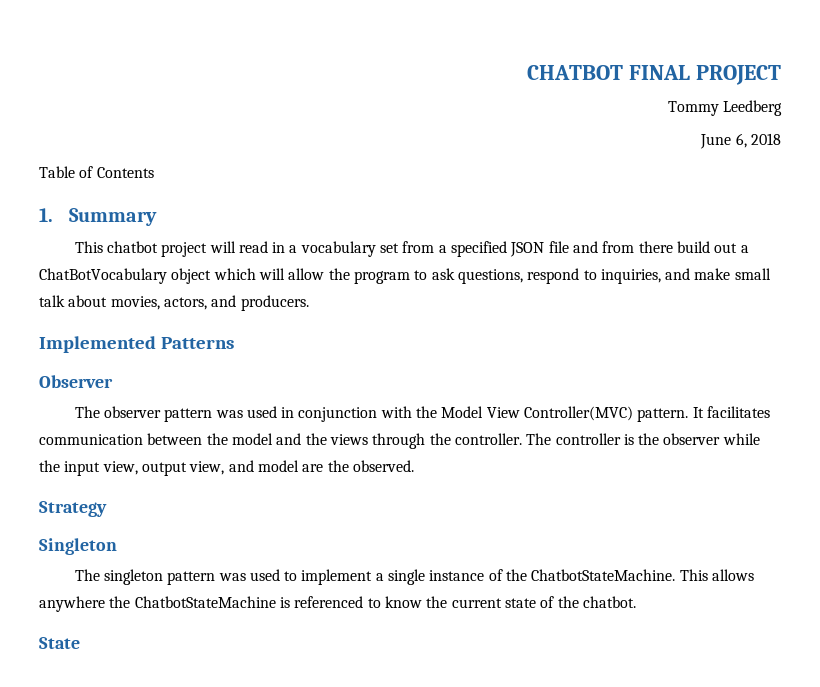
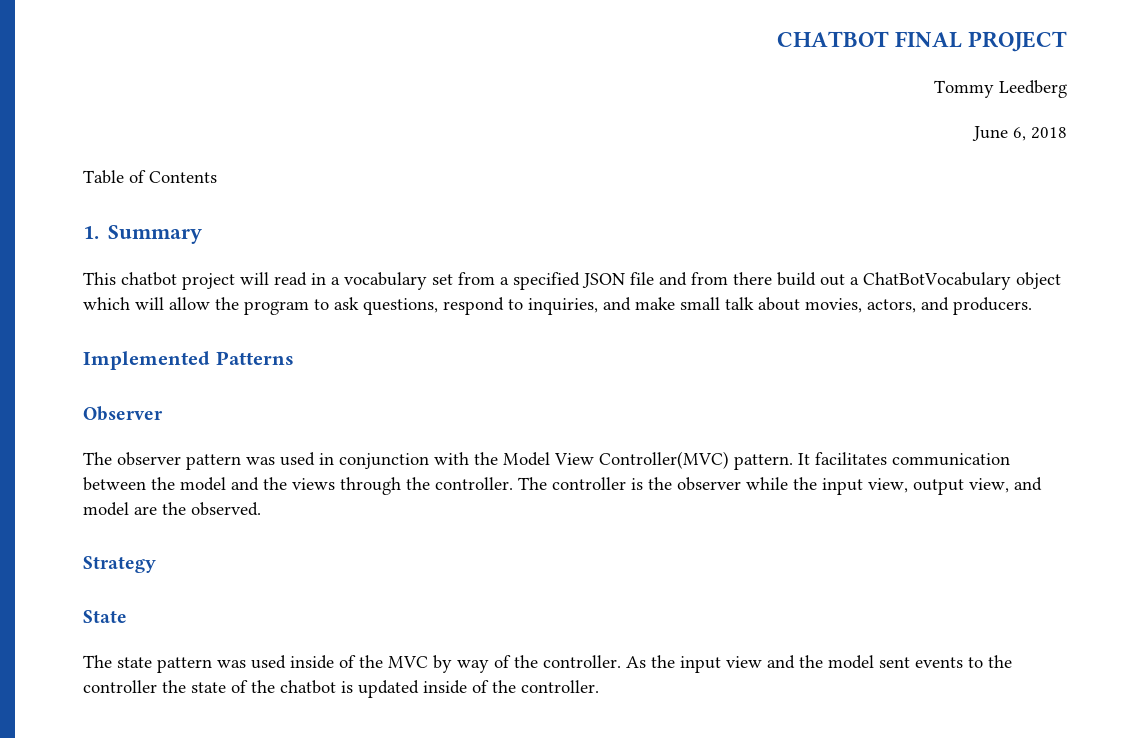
[39,538,117,555] [74,569,755,585] [39,596,636,612] [39,637,80,649] Singleton // The singleton pattern was used to implement a single instance of the ChatbotStateMachine. This allows anywhere the ChatbotStateMachine is referenced to know the current state of the chatbot. // State -> [83,610,127,623] [83,655,1012,673] [83,680,599,698] State // The state pattern was used inside of the MVC by way of the controller. As the input view and the model sent events to the controller the state of the chatbot is updated inside of the controller.

